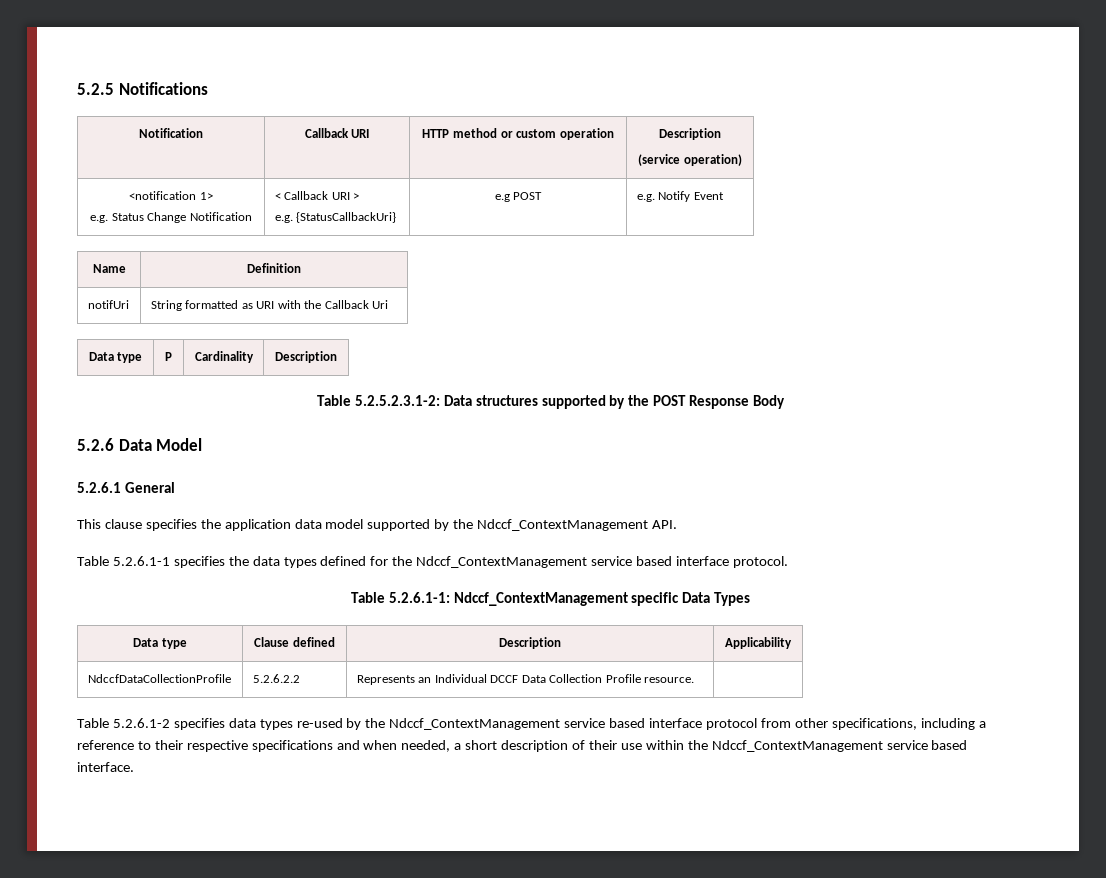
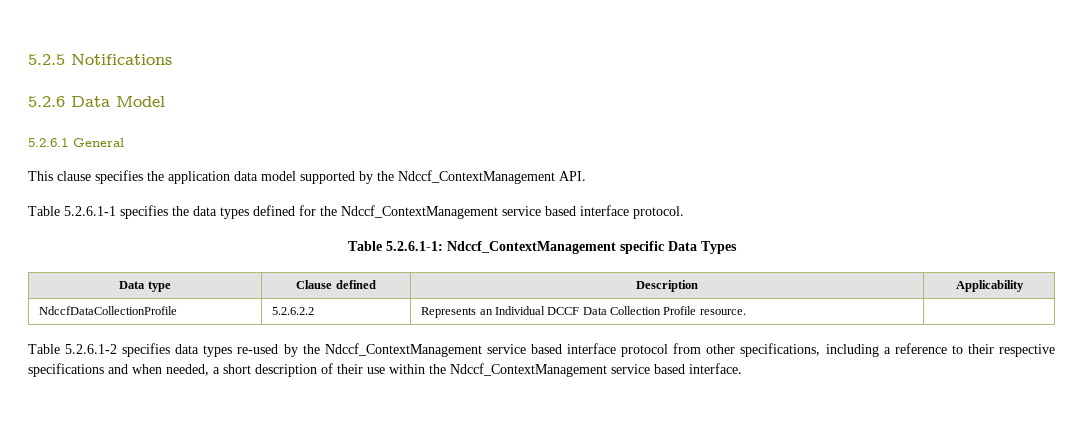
[139,128,203,138] [304,128,370,138] [422,128,614,140] [659,128,721,140] [638,154,742,166] [129,191,213,200] [90,212,252,223] [274,191,360,200] [274,212,397,223] [494,192,543,202] [636,191,724,202] [92,264,126,273] [247,263,301,273] [87,300,129,309] [150,300,389,311] [88,352,143,363] [165,352,172,361] [194,351,254,363] [275,351,337,363] [316,395,786,409] // Notification | Callback URI | HTTP method or custom operation | Description // (service operation) // <notification 1> // e.g. Status Change Notification | < Callback URI > // e.g. {StatusCallbackUri} | e.g POST | e.g. Notify Event // Name | Definition // notifUri | String formatted as URI with the Callback Uri // Data type | P | Cardinality | Description // Table 5.2.5.2.3.1-2: Data structures supported by the POST Response Body -> (172, 59) none

